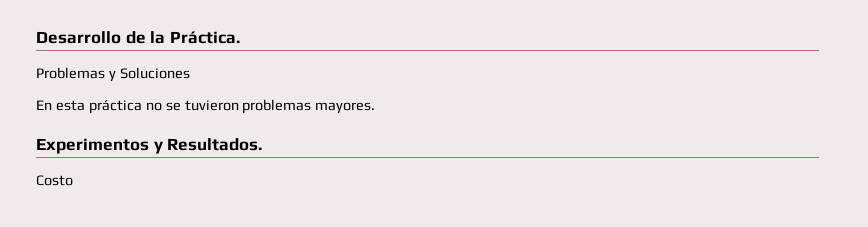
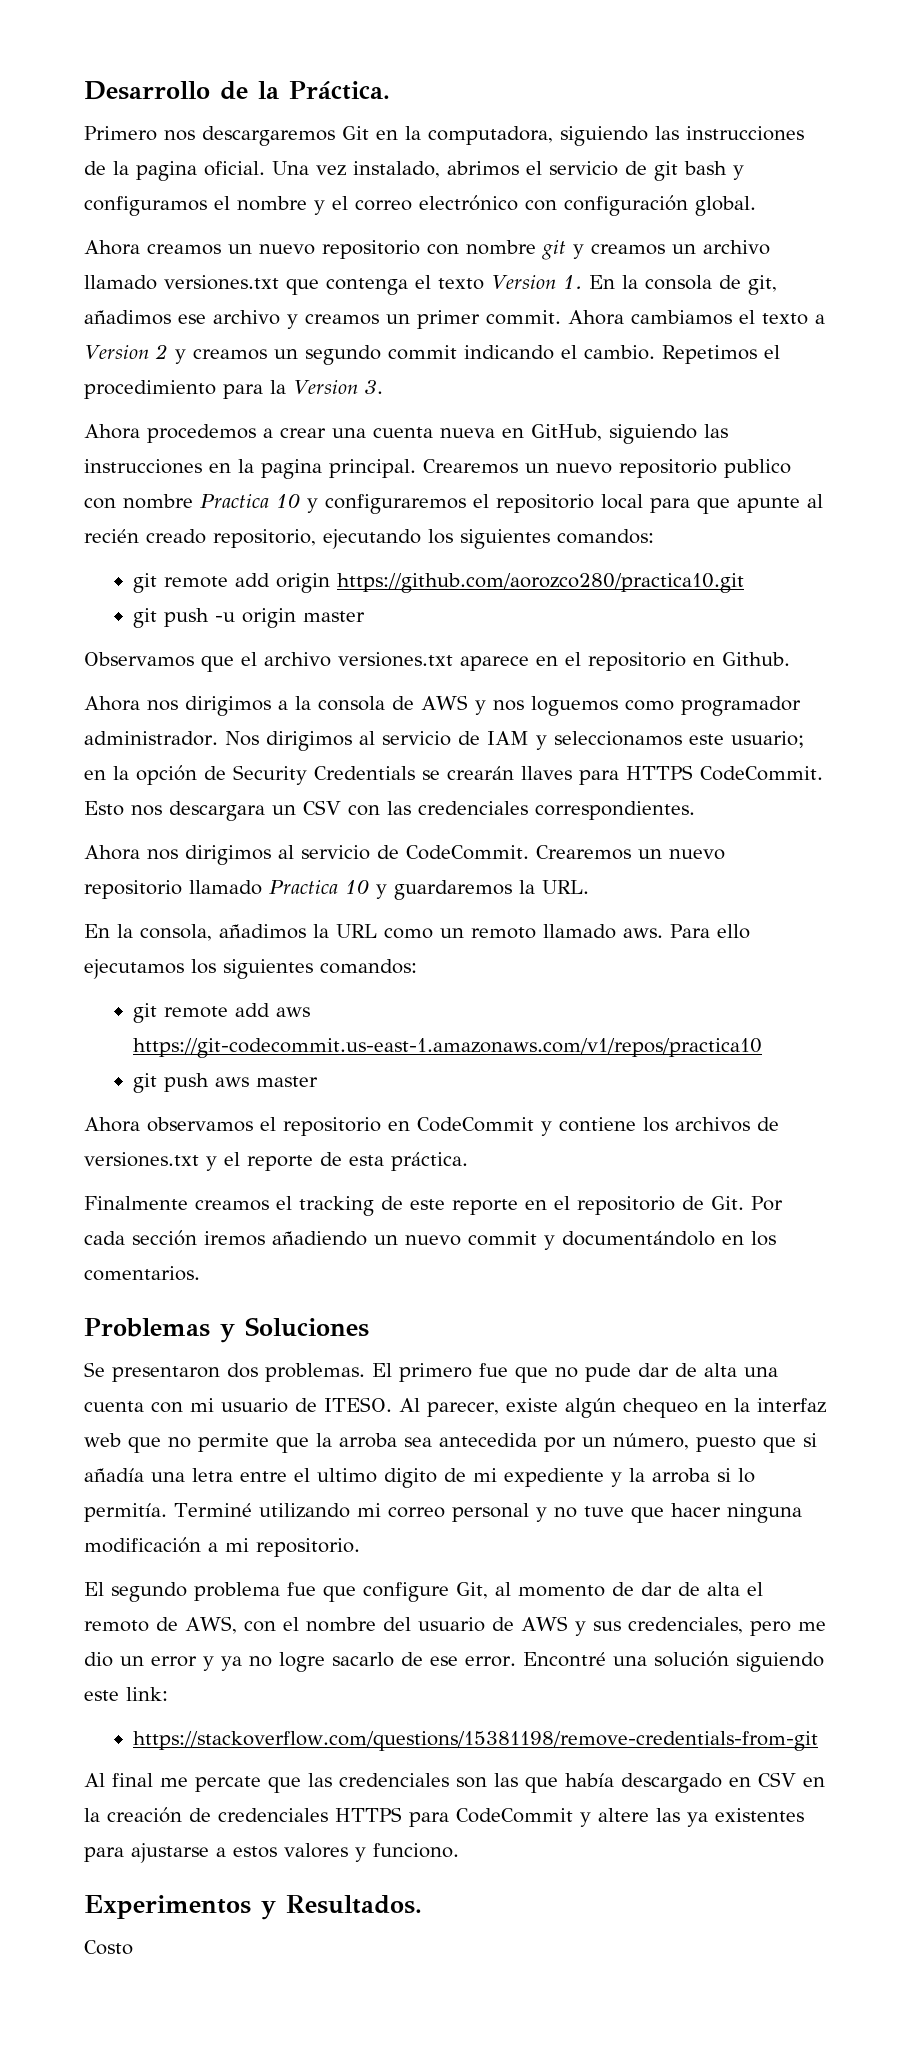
[36,67,190,82] [36,99,376,114] Problemas y Soluciones // En esta práctica no se tuvieron problemas mayores. -> [84,126,804,146] [84,161,744,181] [84,195,756,216] [84,240,770,260] [84,275,777,295] [84,310,825,329] [84,344,780,365] [84,380,383,399] [84,424,728,444] [84,459,791,479] [84,494,823,514] [84,529,654,549] [133,573,745,593] [133,608,366,628] [84,652,790,672] [84,695,801,716] [84,731,804,751] [84,765,823,785] [84,800,695,821] [84,845,725,865] [84,880,589,900] [84,924,750,941] [84,959,417,979] [133,1003,311,1023] [133,1038,763,1058] [133,1073,319,1093] [84,1117,779,1136] [84,1152,468,1171] [84,1196,783,1216] [84,1230,776,1250] [84,1266,200,1281] [84,1317,369,1343] [84,1362,778,1383] [84,1397,826,1418] [84,1433,817,1453] [84,1468,755,1488] [84,1503,802,1523] [84,1537,360,1557] [84,1582,763,1602] [84,1616,826,1636] [84,1651,824,1672] [84,1687,168,1701] [133,1731,819,1751] [84,1772,825,1793] [84,1807,804,1827] [84,1843,459,1863] Primero nos descargaremos Git en la computadora, siguiendo las instrucciones de la pagina oficial. Una vez instalado, abrimos el servicio de git bash y configuramos el nombre y el correo electrónico con configuración global. // Ahora creamos un nuevo repositorio con nombre git y creamos un archivo llamado versiones.txt que contenga el texto Version 1. En la consola de git, añadimos ese archivo y creamos un primer commit. Ahora cambiamos el texto a Version 2 y creamos un segundo commit indicando el cambio. Repetimos el procedimiento para la Version 3. // Ahora procedemos a crear una cuenta nueva en GitHub, siguiendo las instrucciones en la pagina principal. Crearemos un nuevo repositorio publico con nombre Practica 10 y configuraremos el repositorio local para que apunte al recién creado repositorio, ejecutando los siguientes comandos: // git remote add origin https://github.com/aorozco280/practica10.git // git push -u origin master // Observamos que el archivo versiones.txt aparece en el repositorio en Github. // Ahora nos dirigimos a la consola de AWS y nos loguemos como programador administrador. Nos dirigimos al servicio de IAM y seleccionamos este usuario; en la opción de Security Credentials se crearán llaves para HTTPS CodeCommit. Esto nos descargara un CSV con las credenciales correspondientes. // Ahora nos dirigimos al servicio de CodeCommit. Crearemos un nuevo repositorio llamado Practica 10 y guardaremos la URL. // En la consola, añadimos la URL como un remoto llamado aws. Para ello ejecutamos los siguientes comandos: // git remote add aws https://git-codecommit.us-east-1.amazonaws.com/v1/repos/practica10 // git push aws master // Ahora observamos el repositorio en CodeCommit y contiene los archivos de versiones.txt y el reporte de esta práctica. // Finalmente creamos el tracking de este reporte en el repositorio de Git. Por cada sección iremos añadiendo un nuevo commit y documentándolo en los comentarios. // Problemas y Soluciones // Se presentaron dos problemas. El primero fue que no pude dar de alta una cuenta con mi usuario de ITESO. Al parecer, existe algún chequeo en la interfaz web que no permite que la arroba sea antecedida por un número, puesto que si añadía una letra entre el ultimo digito de mi expediente y la arroba si lo permitía. Terminé utilizando mi correo personal y no tuve que hacer ninguna modificación a mi repositorio. // El segundo problema fue que configure Git, al momento de dar de alta el remoto de AWS, con el nombre del usuario de AWS y sus credenciales, pero me dio un error y ya no logre sacarlo de ese error. Encontré una solución siguiendo este link: // https://stackoverflow.com/questions/15381198/remove-credentials-from-git // Al final me percate que las credenciales son las que había descargado en CSV en la creación de credenciales HTTPS para CodeCommit y altere las ya existentes para ajustarse a estos valores y funciono.

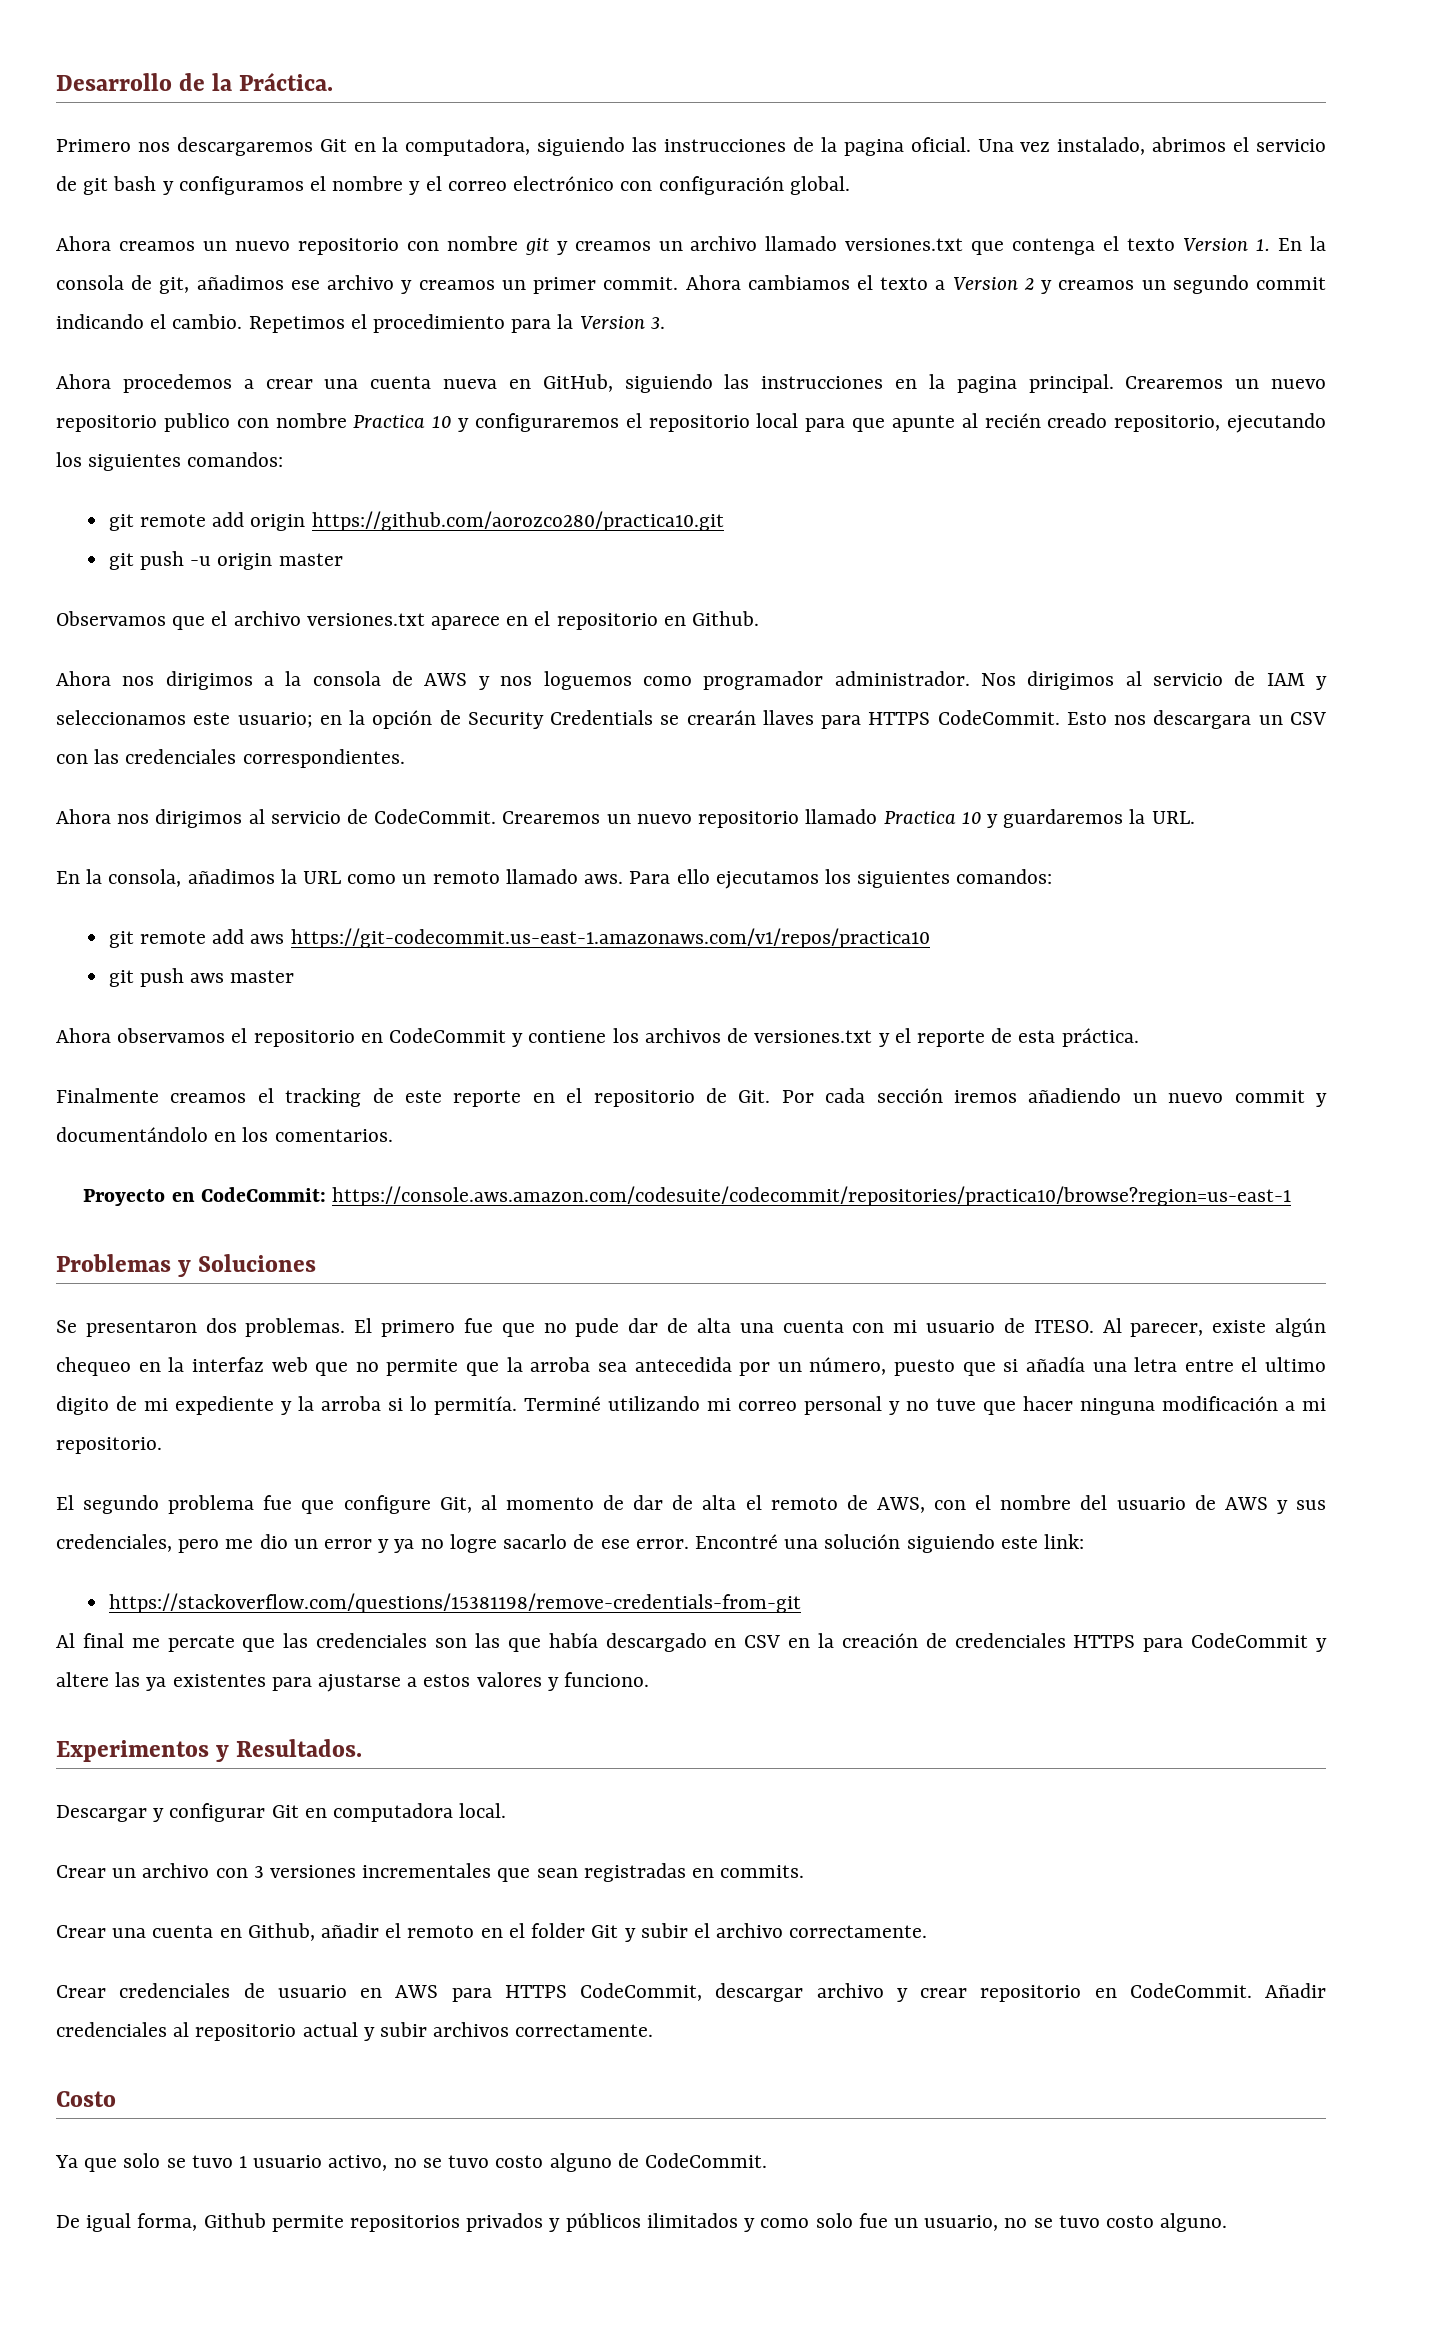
(200, 1273) none -> [83,1186,1292,1206] // Proyecto en CodeCommit: https://console.aws.amazon.com/codesuite/codecommit/repositories/practica10/browse?region=us-east-1
[84,1940,133,1955] Costo -> [56,1803,507,1822] [56,1863,805,1882] [56,1923,928,1942] [56,1983,1326,2002] [56,2022,654,2041] [56,2091,116,2107] [55,2153,767,2172] [56,2213,1228,2232] Descargar y configurar Git en computadora local. // Crear un archivo con 3 versiones incrementales que sean registradas en commits. // Crear una cuenta en Github, añadir el remoto en el folder Git y subir el archivo correctamente. // Crear credenciales de usuario en AWS para HTTPS CodeCommit, descargar archivo y crear repositorio en CodeCommit. Añadir credenciales al repositorio actual y subir archivos correctamente. // Costo // Ya que solo se tuvo 1 usuario activo, no se tuvo costo alguno de CodeCommit. // De igual forma, Github permite repositorios privados y públicos ilimitados y como solo fue un usuario, no se tuvo costo alguno.

